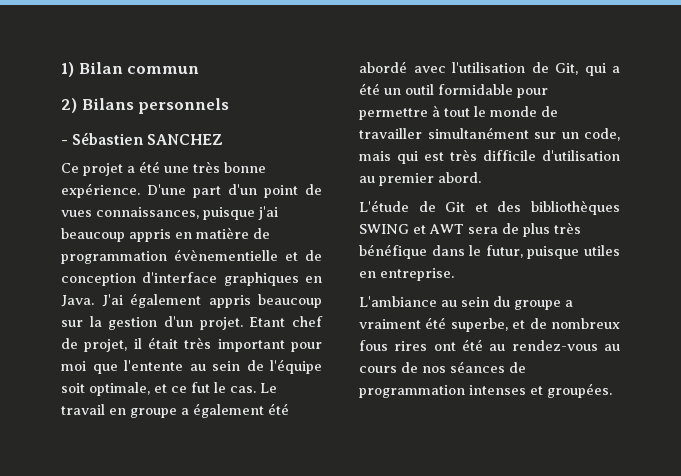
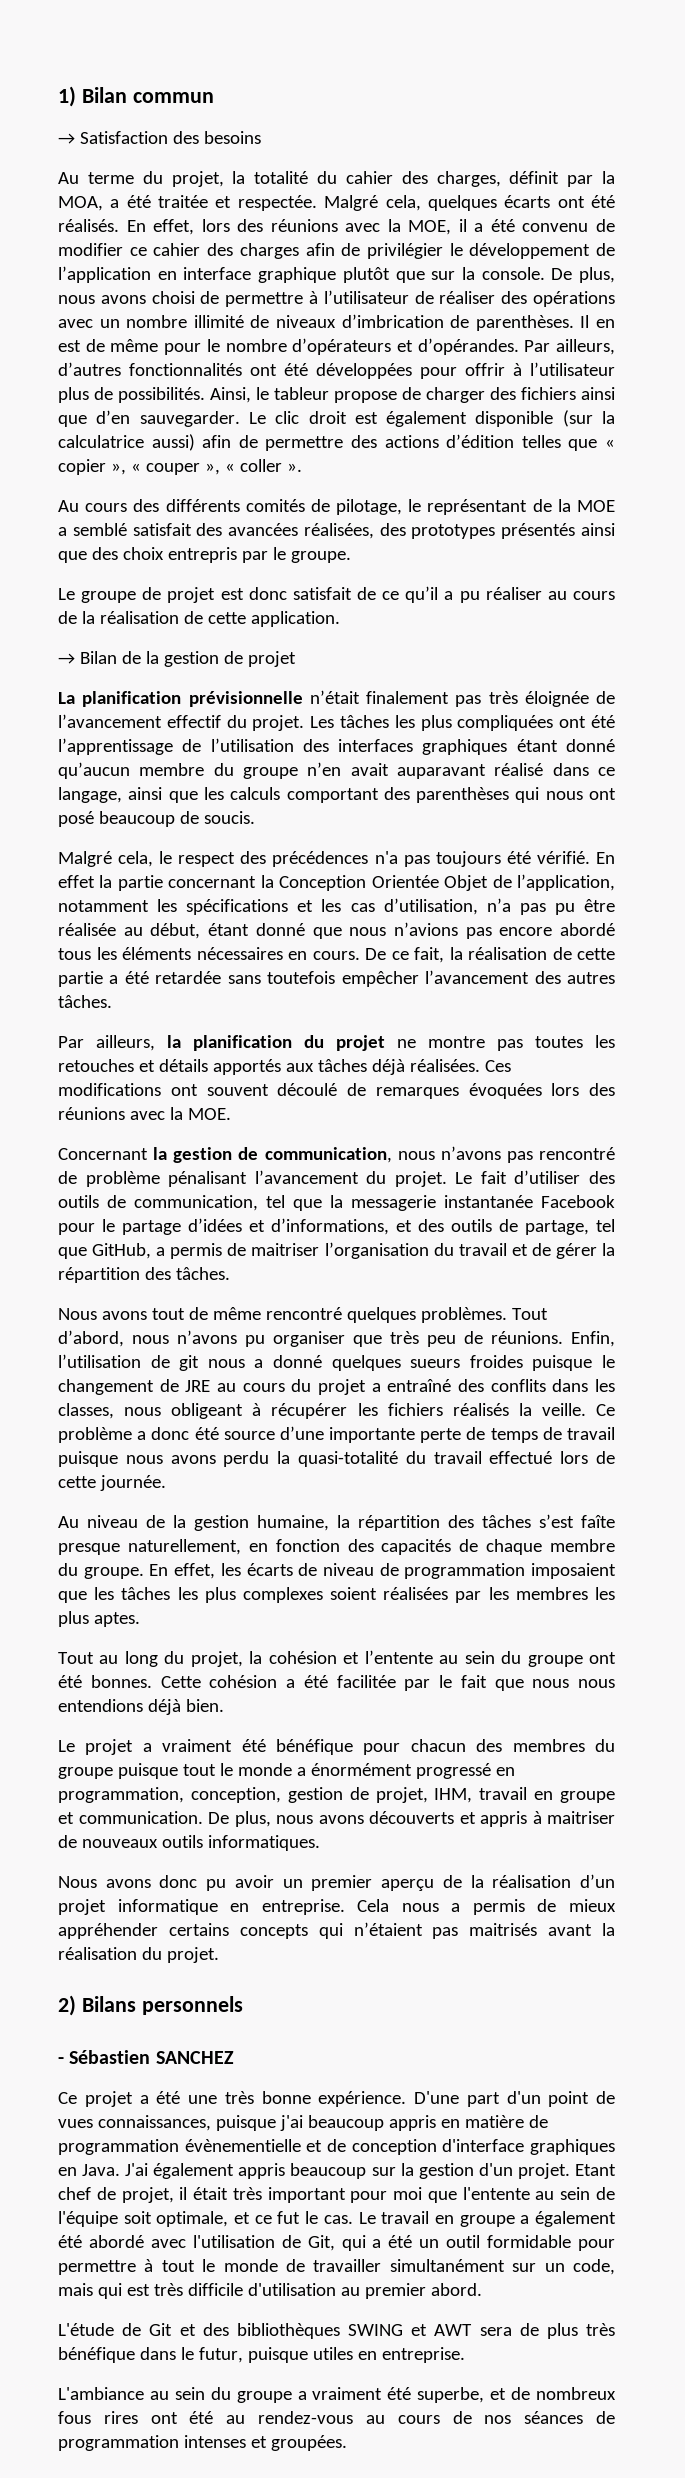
(200, 70) none -> [58,131,261,144] [58,171,615,187] [58,195,616,211] [58,219,616,235] [58,243,615,259] [58,266,615,283] [58,290,615,307] [58,314,616,331] [58,338,615,355] [58,362,615,379] [58,387,615,403] [58,410,615,427] [58,434,616,451] [58,459,302,475] [58,499,615,515] [58,523,615,539] [58,547,351,563] [58,586,616,603] [58,611,340,627] [58,651,296,667] [58,690,615,707] [58,714,615,731] [58,738,615,755] [58,762,615,779] [58,787,616,803] [58,811,255,827] [58,851,615,867] [58,874,615,891] [58,898,616,915] [58,922,615,939] [58,947,615,963] [58,970,615,987] [58,995,112,1008] [58,1035,615,1051] [58,1059,511,1075] [58,1083,615,1099] [58,1107,231,1120] [58,1146,615,1163] [58,1170,615,1187] [58,1195,615,1211] [58,1218,615,1235] [58,1242,615,1259] [58,1267,230,1283] [58,1307,548,1323] [58,1330,615,1347] [58,1354,616,1371] [58,1379,615,1395] [58,1403,616,1419] [58,1426,615,1443] [58,1451,615,1467] [58,1475,166,1491] [58,1514,615,1531] [58,1539,615,1555] [58,1563,616,1579] [58,1587,615,1603] [58,1611,140,1627] [58,1650,616,1667] [58,1675,615,1691] [58,1699,224,1715] [58,1739,615,1755] [58,1763,515,1779] [58,1787,615,1803] [58,1811,615,1827] [58,1835,320,1851] [58,1874,615,1891] [58,1899,616,1915] [58,1922,615,1939] [58,1947,219,1963] // → Satisfaction des besoins // Au terme du projet, la totalité du cahier des charges, définit par la MOA, a été traitée et respectée. Malgré cela, quelques écarts ont été réalisés. En effet, lors des réunions avec la MOE, il a été convenu de modifier ce cahier des charges afin de privilégier le développement de l’application en interface graphique plutôt que sur la console. De plus, nous avons choisi de permettre à l’utilisateur de réaliser des opérations avec un nombre illimité de niveaux d’imbrication de parenthèses. Il en est de même pour le nombre d’opérateurs et d’opérandes. Par ailleurs, d’autres fonctionnalités ont été développées pour offrir à l’utilisateur plus de possibilités. Ainsi, le tableur propose de charger des fichiers ainsi que d’en sauvegarder. Le clic droit est également disponible (sur la calculatrice aussi) afin de permettre des actions d’édition telles que « copier », « couper », « coller ». // Au cours des différents comités de pilotage, le représentant de la MOE a semblé satisfait des avancées réalisées, des prototypes présentés ainsi que des choix entrepris par le groupe. // Le groupe de projet est donc satisfait de ce qu’il a pu réaliser au cours de la réalisation de cette application. // → Bilan de la gestion de projet // La planification prévisionnelle n’était finalement pas très éloignée de l’avancement effectif du projet. Les tâches les plus compliquées ont été l’apprentissage de l’utilisation des interfaces graphiques étant donné qu’aucun membre du groupe n’en avait auparavant réalisé dans ce langage, ainsi que les calculs comportant des parenthèses qui nous ont posé beaucoup de soucis. // Malgré cela, le respect des précédences n'a pas toujours été vérifié. En effet la partie concernant la Conception Orientée Objet de l’application, notamment les spécifications et les cas d’utilisation, n’a pas pu être réalisée au début, étant donné que nous n’avions pas encore abordé tous les éléments nécessaires en cours. De ce fait, la réalisation de cette partie a été retardée sans toutefois empêcher l’avancement des autres tâches. // Par ailleurs, la planification du projet ne montre pas toutes les retouches et détails apportés aux tâches déjà réalisées. Ces modifications ont souvent découlé de remarques évoquées lors des réunions avec la MOE. // Concernant la gestion de communication, nous n’avons pas rencontré de problème pénalisant l’avancement du projet. Le fait d’utiliser des outils de communication, tel que la messagerie instantanée Facebook pour le partage d’idées et d’informations, et des outils de partage, tel que GitHub, a permis de maitriser l’organisation du travail et de gérer la répartition des tâches. // Nous avons tout de même rencontré quelques problèmes. Tout d’abord, nous n’avons pu organiser que très peu de réunions. Enfin, l’utilisation de git nous a donné quelques sueurs froides puisque le changement de JRE au cours du projet a entraîné des conflits dans les classes, nous obligeant à récupérer les fichiers réalisés la veille. Ce problème a donc été source d’une importante perte de temps de travail puisque nous avons perdu la quasi-totalité du travail effectué lors de cette journée. // Au niveau de la gestion humaine, la répartition des tâches s’est faîte presque naturellement, en fonction des capacités de chaque membre du groupe. En effet, les écarts de niveau de programmation imposaient que les tâches les plus complexes soient réalisées par les membres les plus aptes. // Tout au long du projet, la cohésion et l’entente au sein du groupe ont été bonnes. Cette cohésion a été facilitée par le fait que nous nous entendions déjà bien. // Le projet a vraiment été bénéfique pour chacun des membres du groupe puisque tout le monde a énormément progressé en programmation, conception, gestion de projet, IHM, travail en groupe et communication. De plus, nous avons découverts et appris à maitriser de nouveaux outils informatiques. // Nous avons donc pu avoir un premier aperçu de la réalisation d’un projet informatique en entreprise. Cela nous a permis de mieux appréhender certains concepts qui n’étaient pas maitrisés avant la réalisation du projet.

